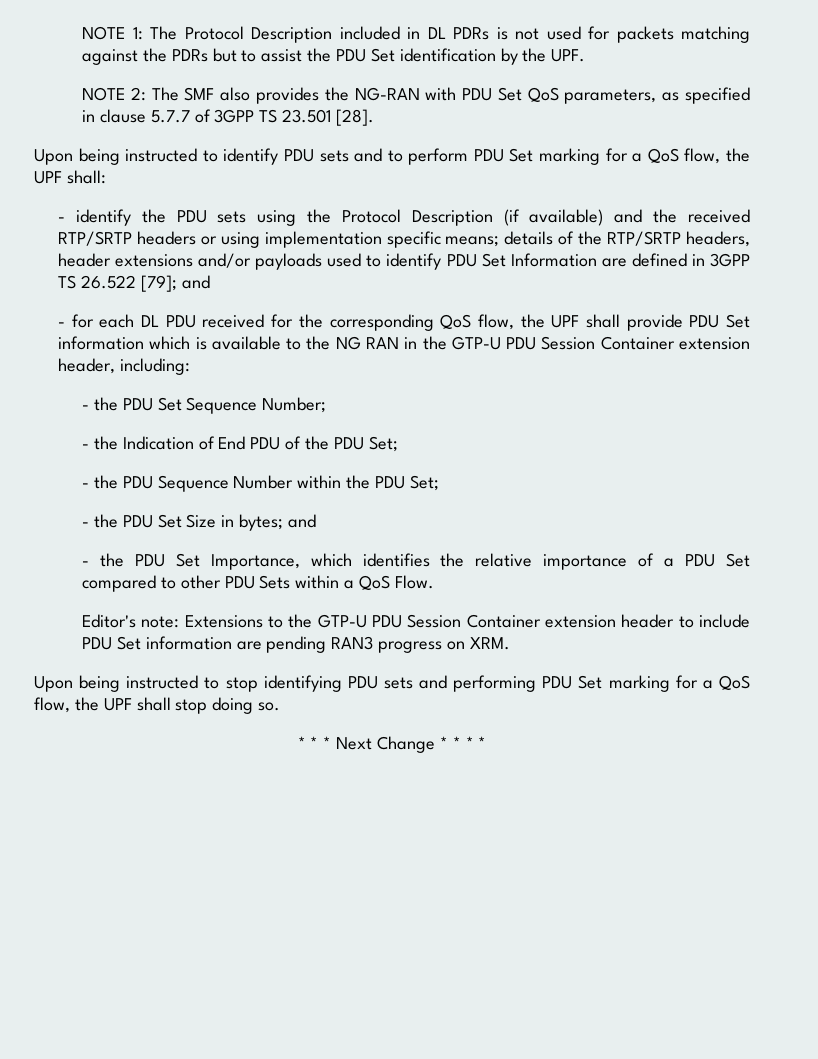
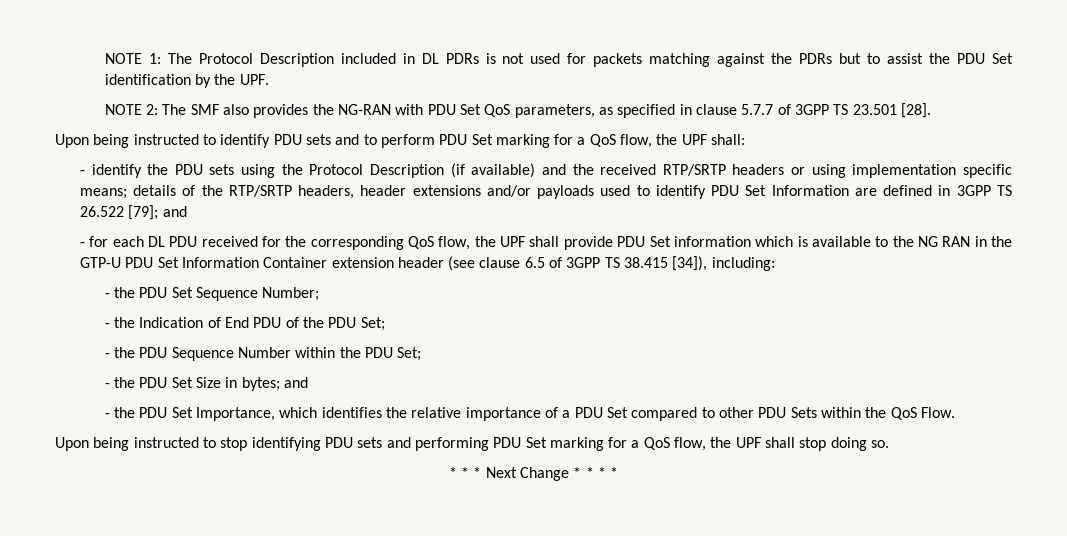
[541,336,750,350] [58,358,116,374] Session Container extension header, -> [157,256,708,271] Set Information Container extension header (see clause 6.5 of 3GPP TS 38.415 [34]),
[344,580,355,589] a -> [865,407,887,418] the
[82,614,751,628] [82,636,510,653] // Editor's note: Extensions to the GTP-U PDU Session Container extension header to include PDU Set information are pending RAN3 progress on XRM. -> (955, 412) none

